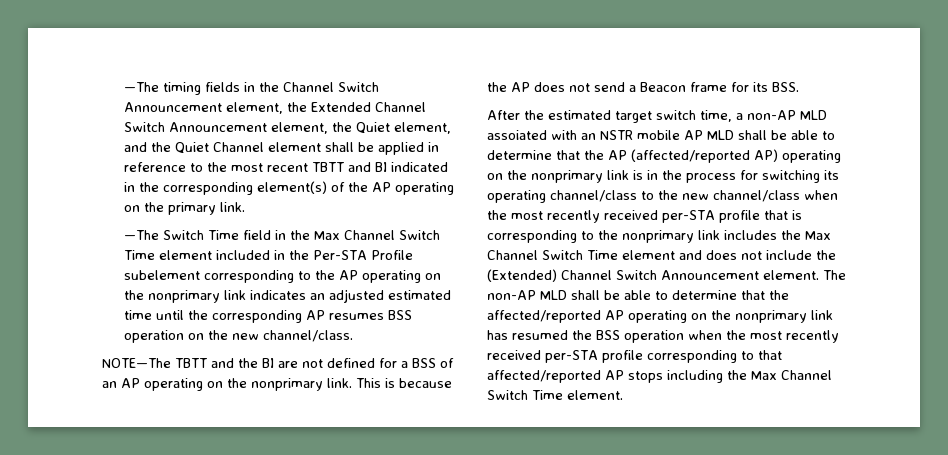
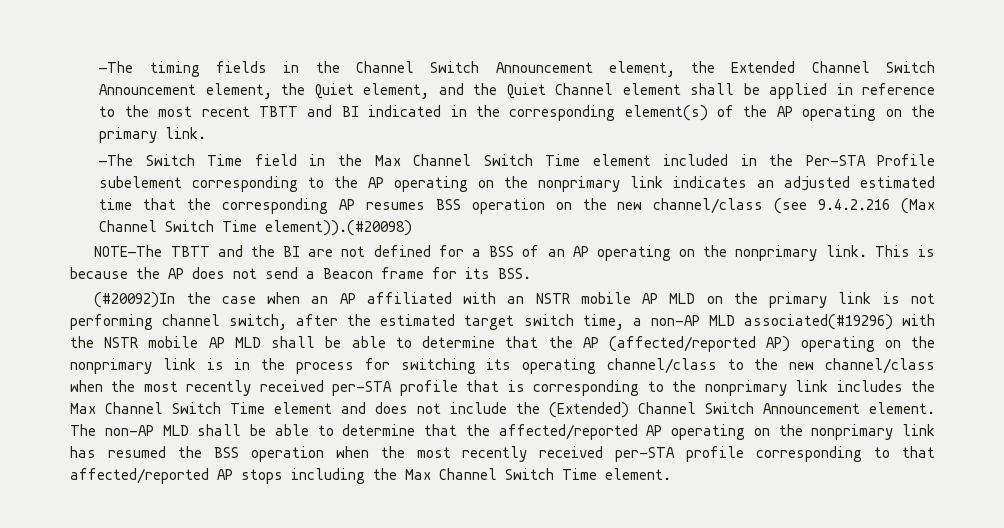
[155,310,184,320] until -> [143,198,177,210] that
[262,330,353,342] channel/class. -> [653,198,935,214] [99,220,413,236] channel/class (see 9.4.2.216 (Max Channel Switch Time element)).(#20098)
[487,110,520,120] After -> [94,292,935,308] [70,314,339,330] (#20092)In the case when an AP affiliated with an NSTR mobile AP MLD on the primary link is not performing channel switch, after
[487,130,596,140] assoiated with an -> [743,314,936,330] [70,336,94,348] associated(#19296) with the

